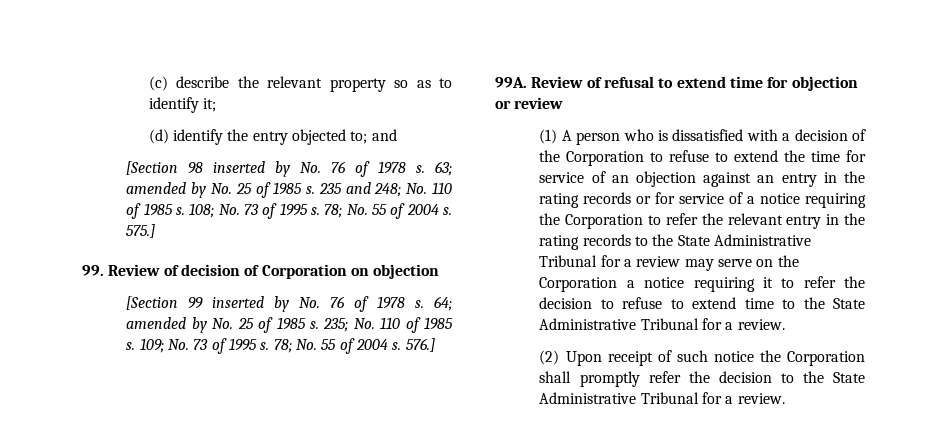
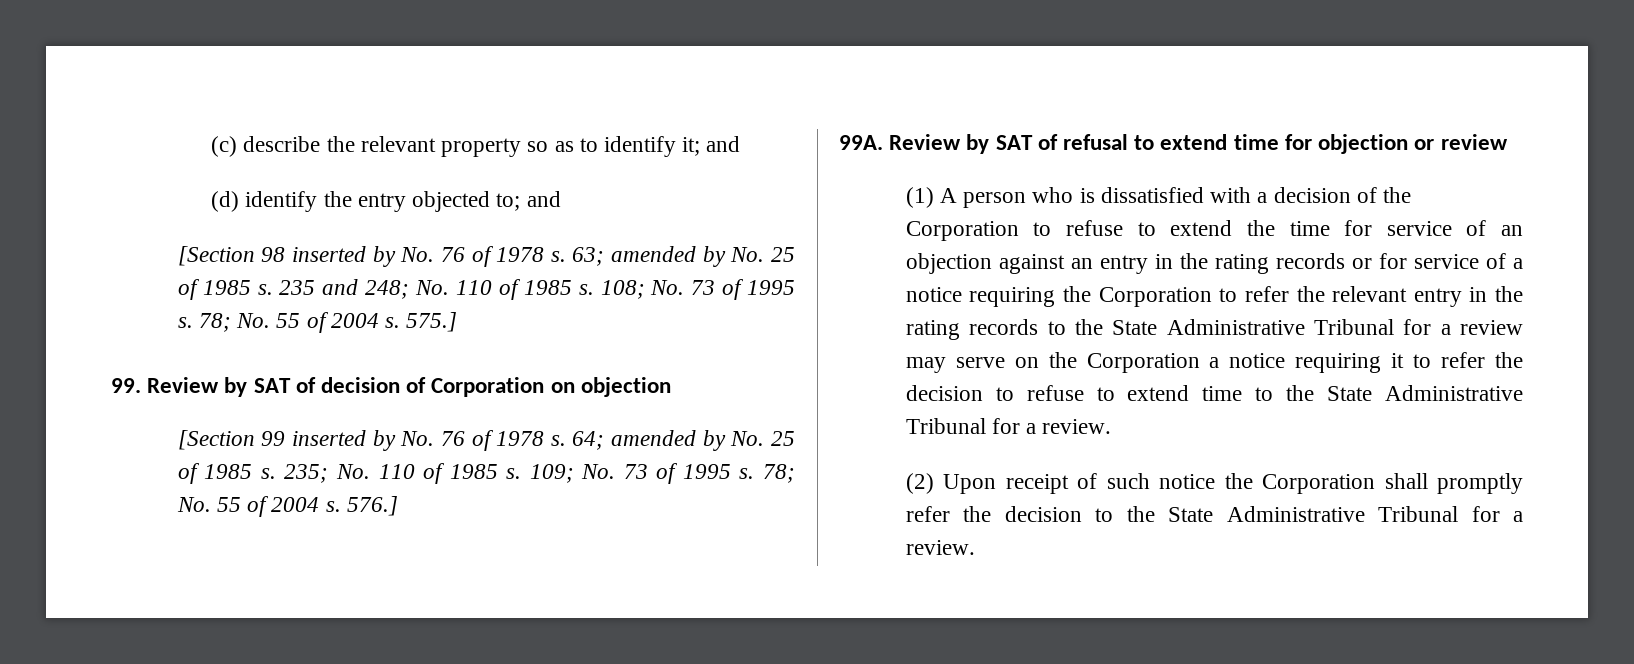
(217, 105) none -> [706,136,741,152] and
(161, 270) none -> [224,377,291,397] by SAT
(584, 82) none -> [966,134,1033,154] by SAT

